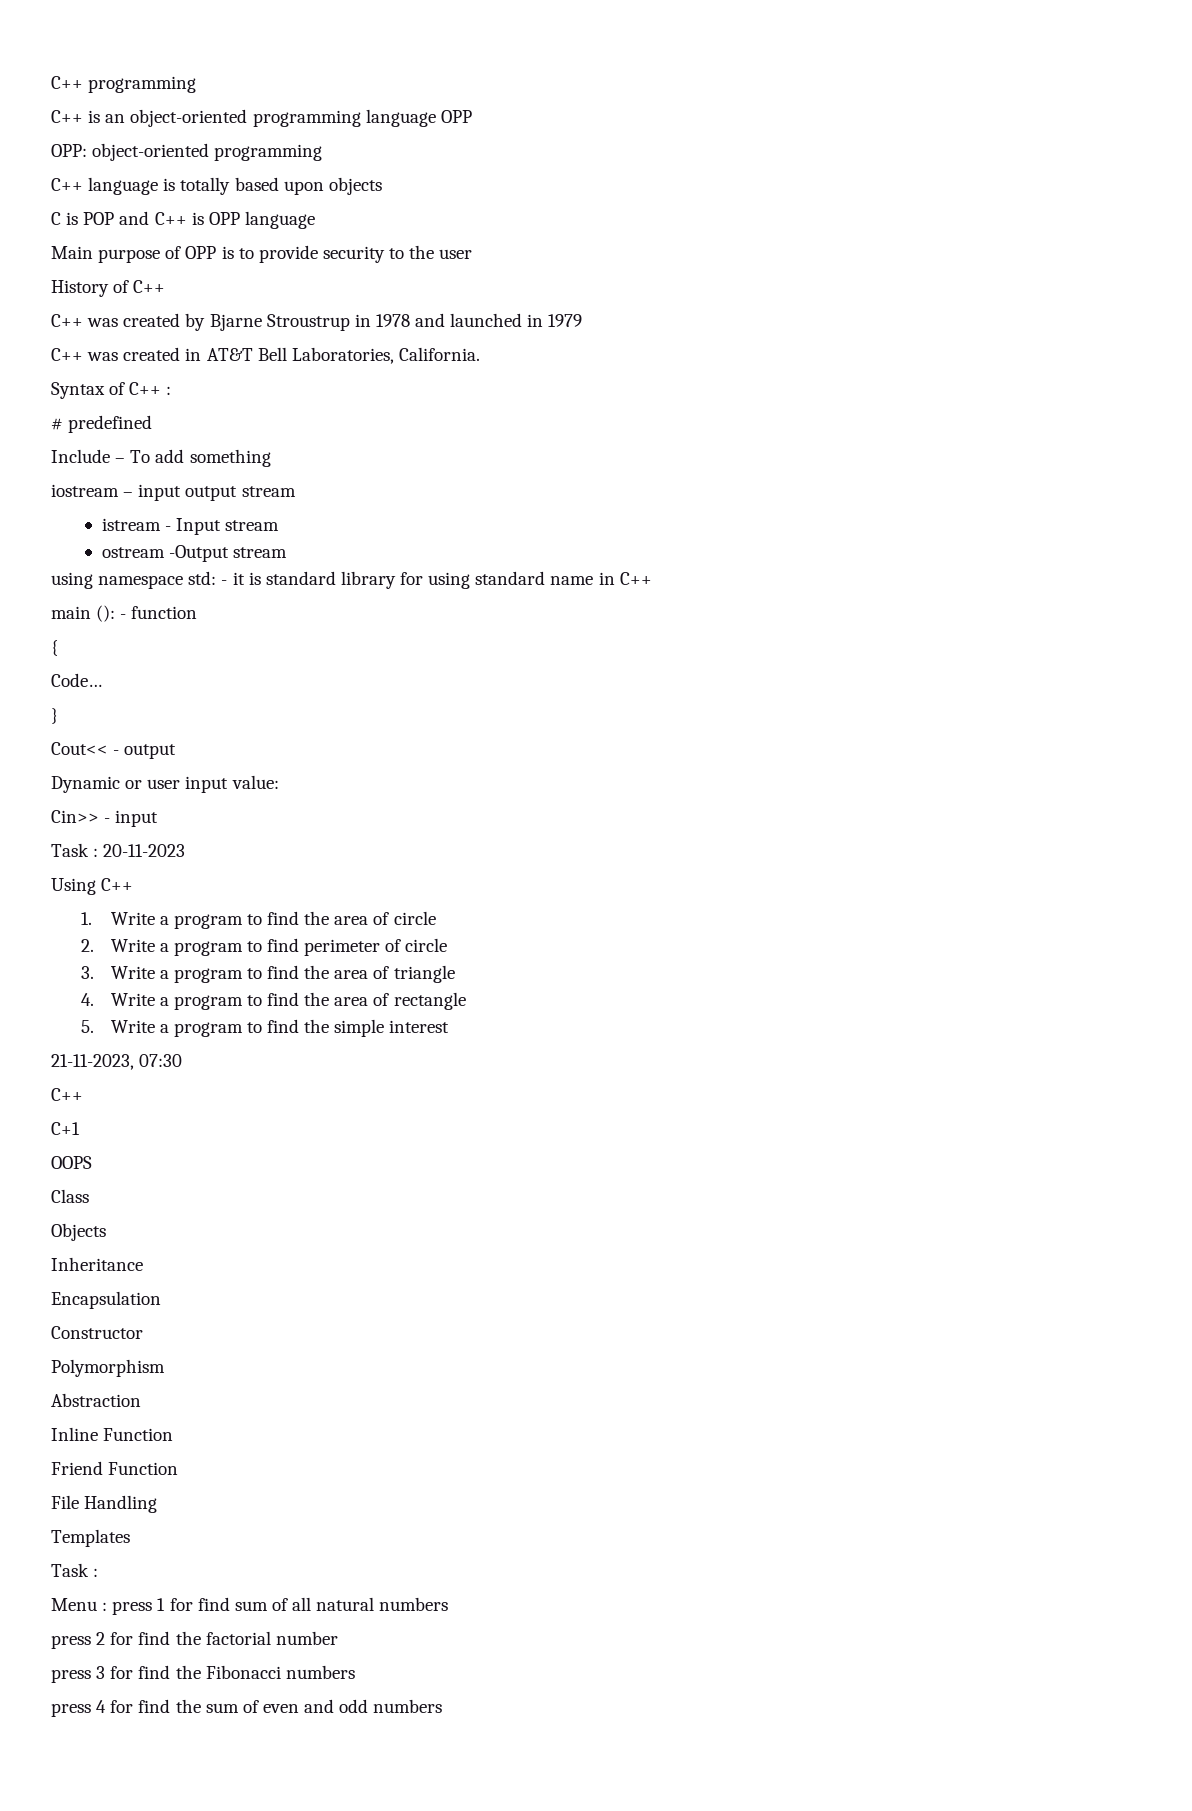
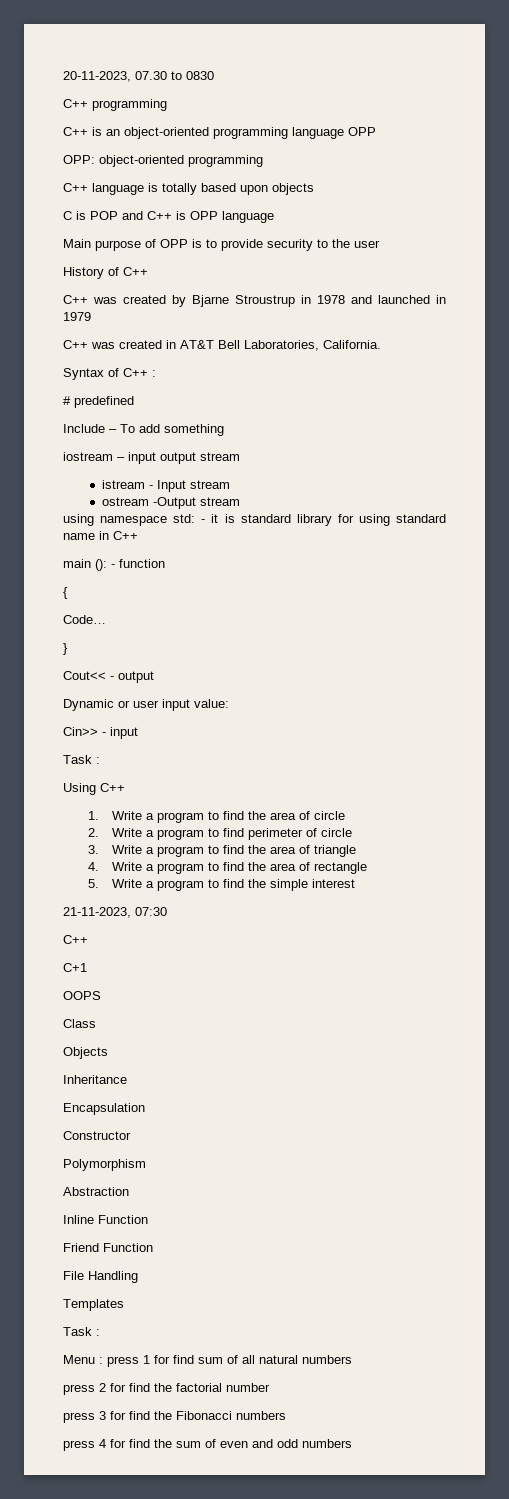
(51, 82) none -> [63,71,214,82] 20-11-2023, 07.30 to 0830 //
[103,844,186,857] 20-11-2023 -> (100, 760) none

